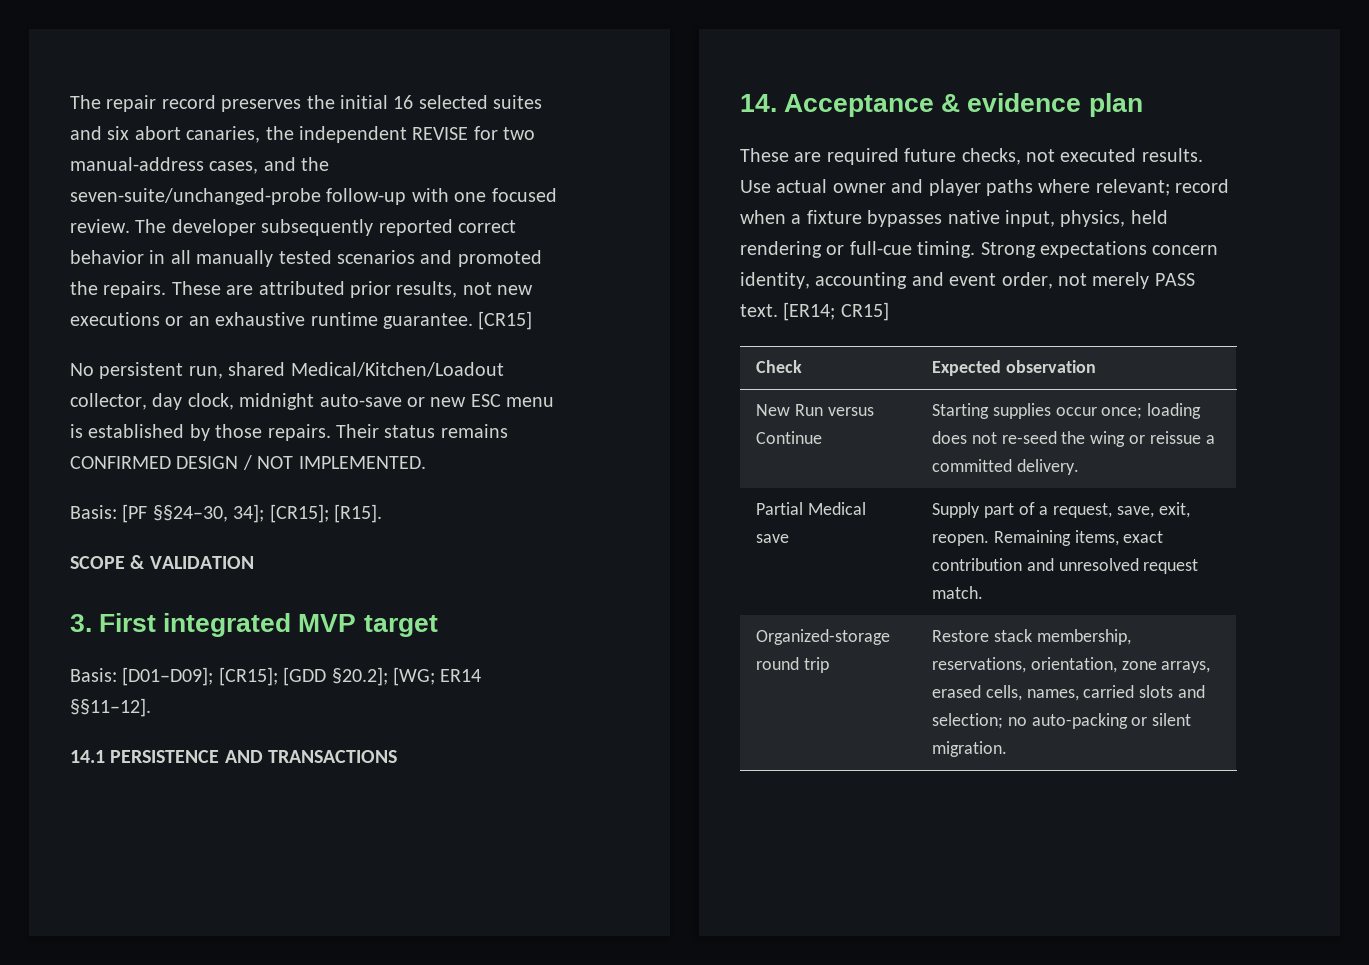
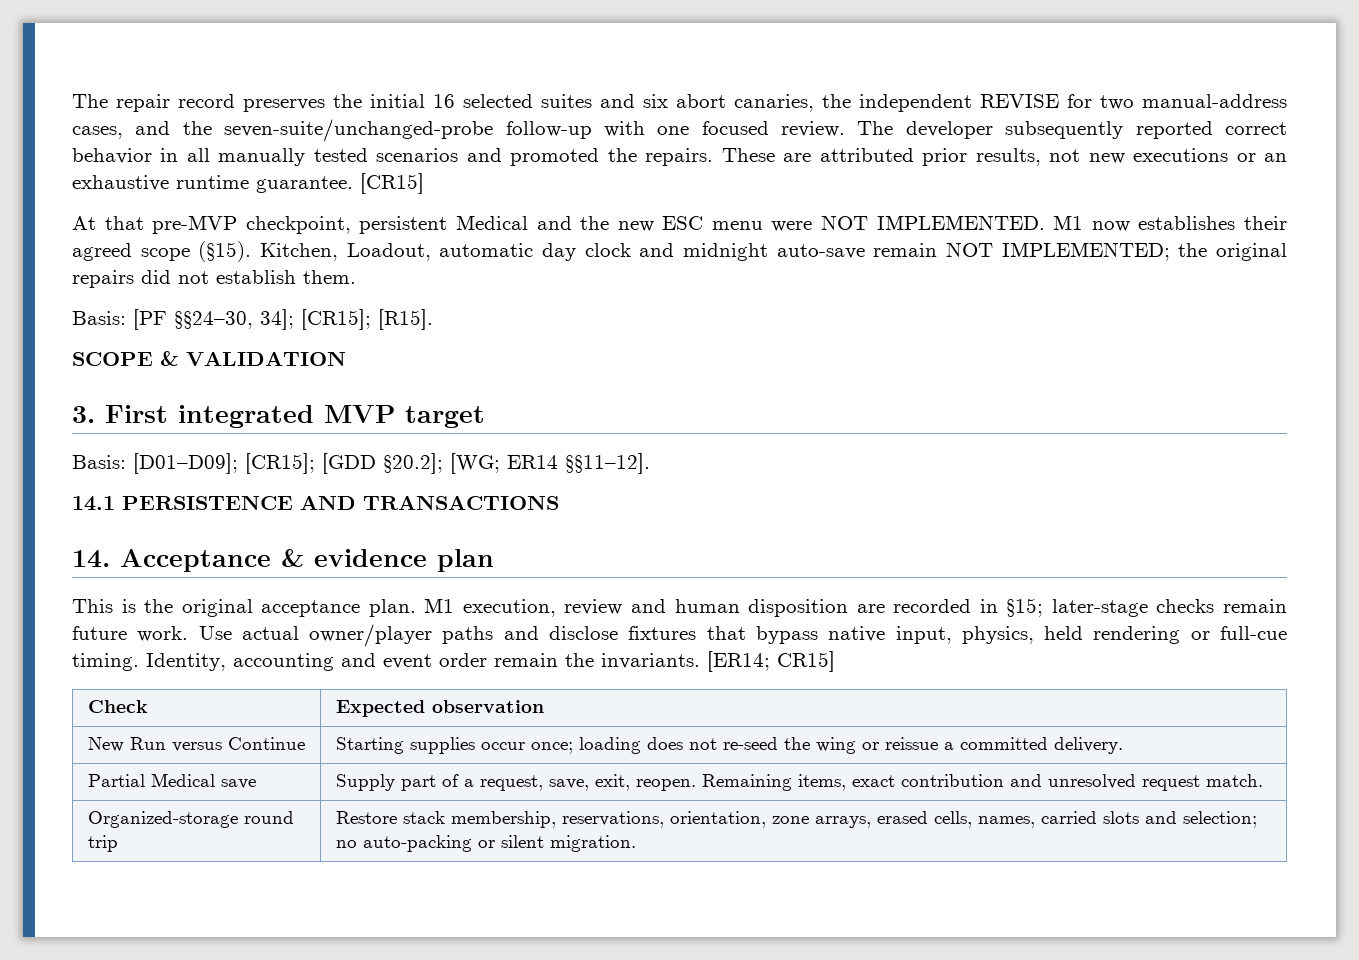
[70,362,504,379] [70,393,555,410] [70,424,508,441] [70,455,426,470] No persistent run, shared Medical/Kitchen/Loadout collector, day clock, midnight auto-save or new ESC menu is established by those repairs. Their status remains CONFIRMED DESIGN / NOT IMPLEMENTED. -> [72,215,1287,234] [72,241,1287,262] [72,270,356,288] At that pre-MVP checkpoint, persistent Medical and the new ESC menu were NOT IMPLEMENTED. M1 now establishes their agreed scope (§15). Kitchen, Loadout, automatic day clock and midnight auto-save remain NOT IMPLEMENTED; the original repairs did not establish them.
[740,148,1203,165] [740,179,1230,196] [740,210,943,227] These are required future checks, not executed results. Use actual owner and player paths where relevant; record when a fixture bypasses -> [72,598,1287,617] [72,624,818,647] This is the original acceptance plan. M1 execution, review and human disposition are recorded in §15; later-stage checks remain future work. Use actual owner/player paths and disclose fixtures that bypass
[980,241,1219,258] [740,272,1195,289] [740,304,778,317] Strong expectations concern identity, accounting and event order, not merely PASS text. -> [146,653,700,671] Identity, accounting and event order remain the invariants.

